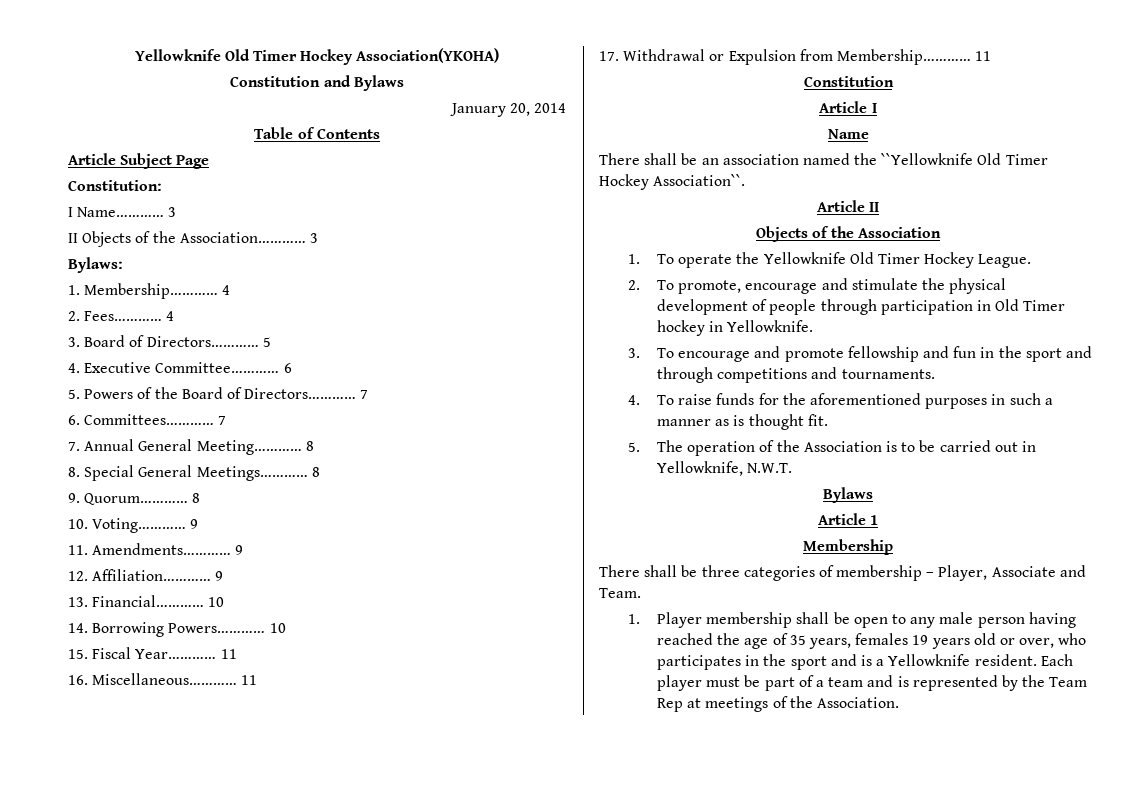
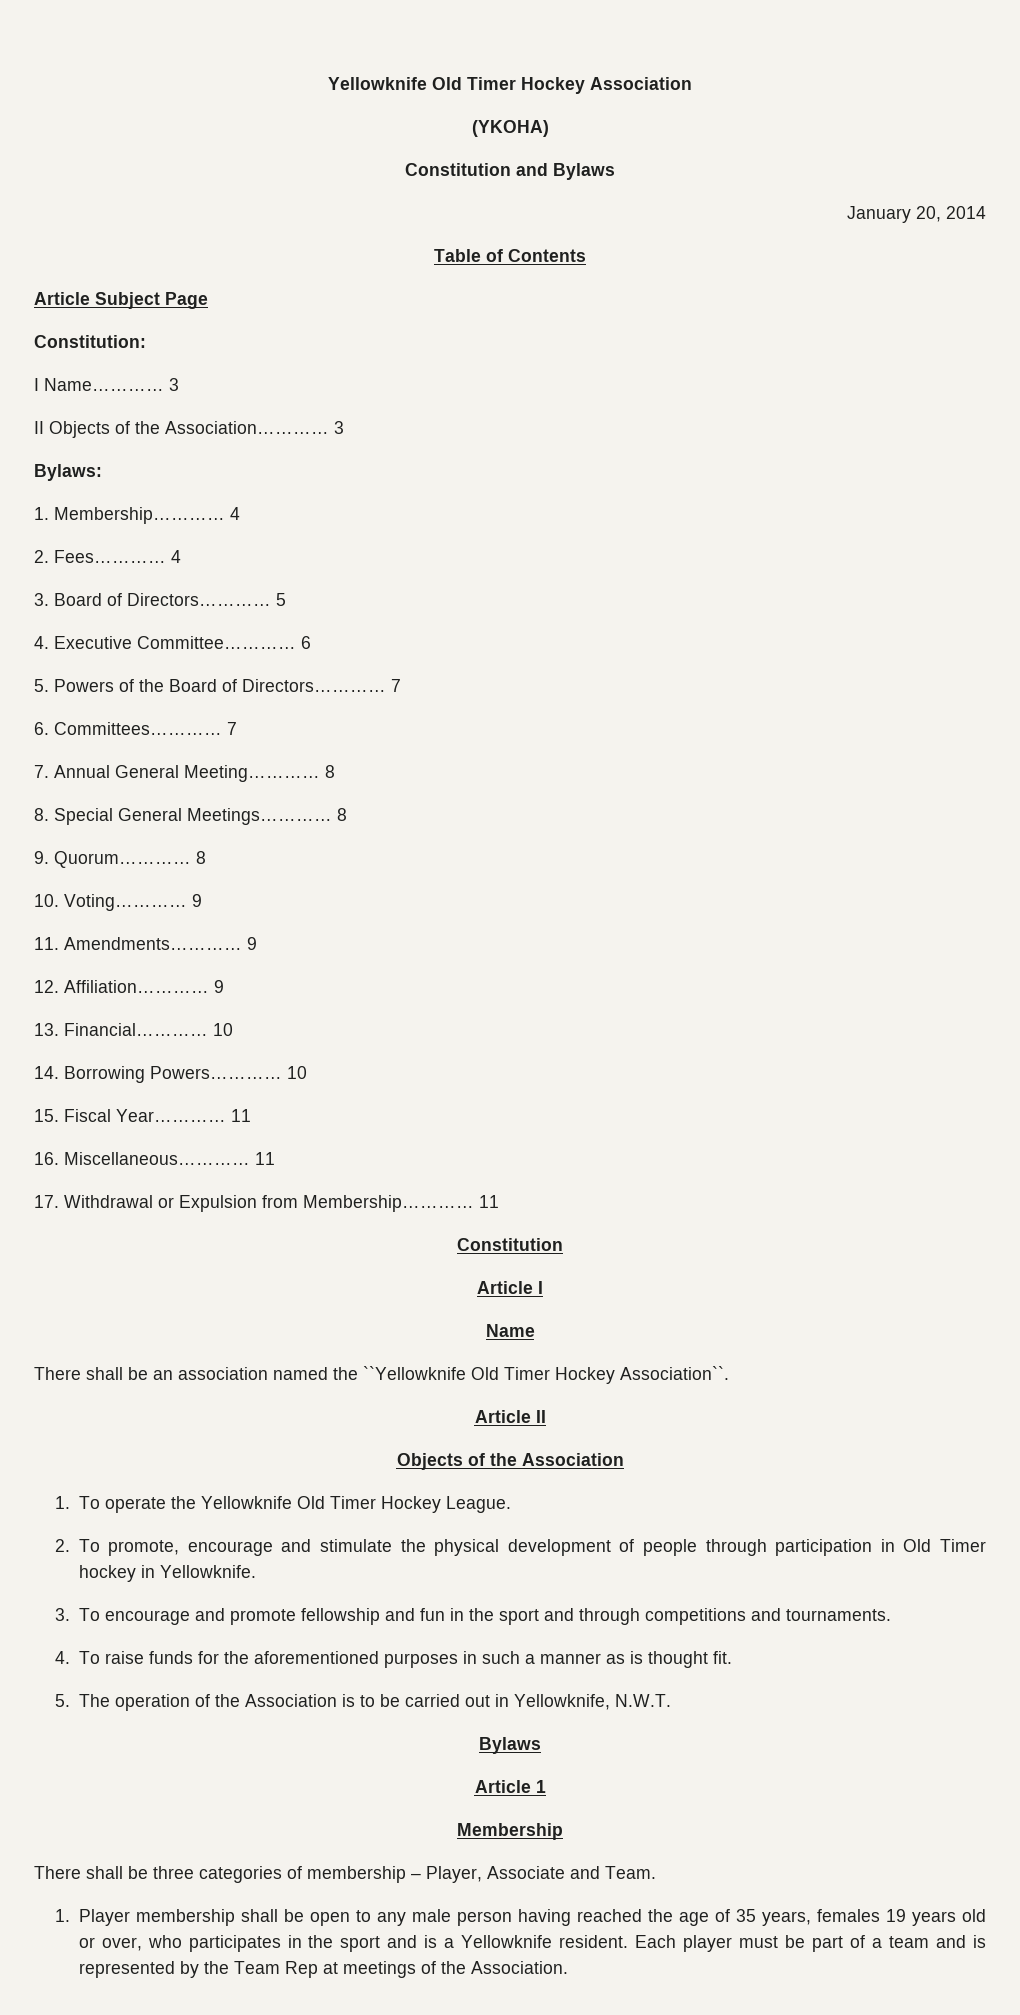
[134,48,500,65] Yellowknife Old Timer Hockey Association(YKOHA) -> [328,77,692,94] [471,120,549,137] Yellowknife Old Timer Hockey Association // (YKOHA)

